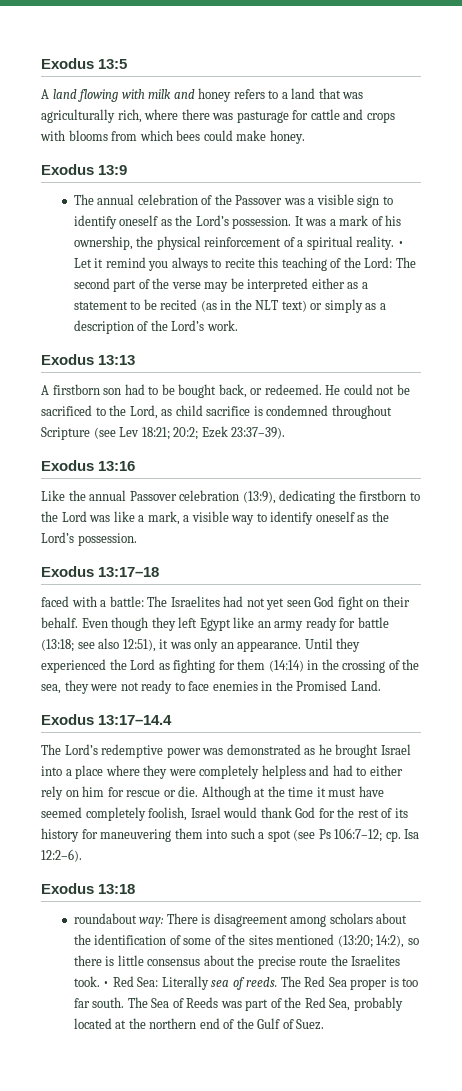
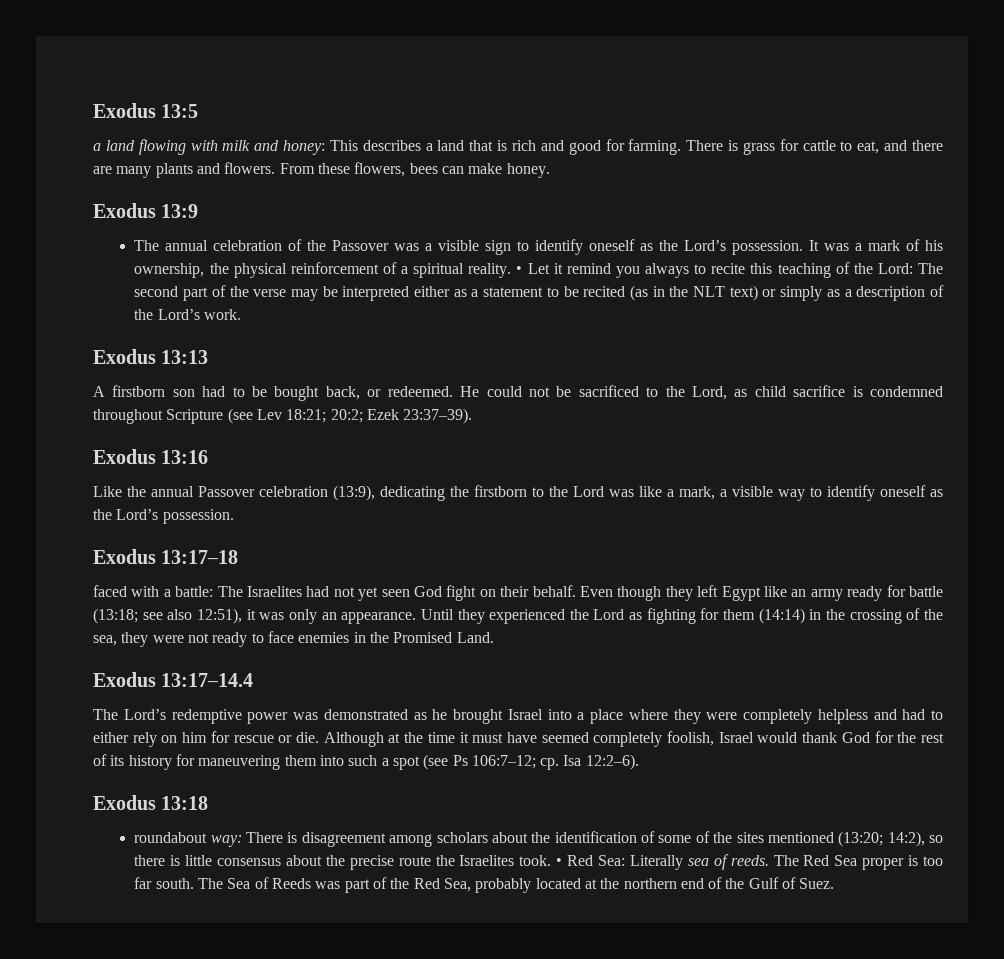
[41,89,49,99] A -> [93,143,101,151] a
[198,88,364,102] [41,109,395,123] [40,130,233,141] honey refers to a land that was agriculturally rich, where there was pasturage for cattle and crops with blooms from which bees could -> [283,139,943,155] [93,162,464,178] honey: This describes a land that is rich and good for farming. There is grass for cattle to eat, and there are many plants and flowers. From these flowers, bees can

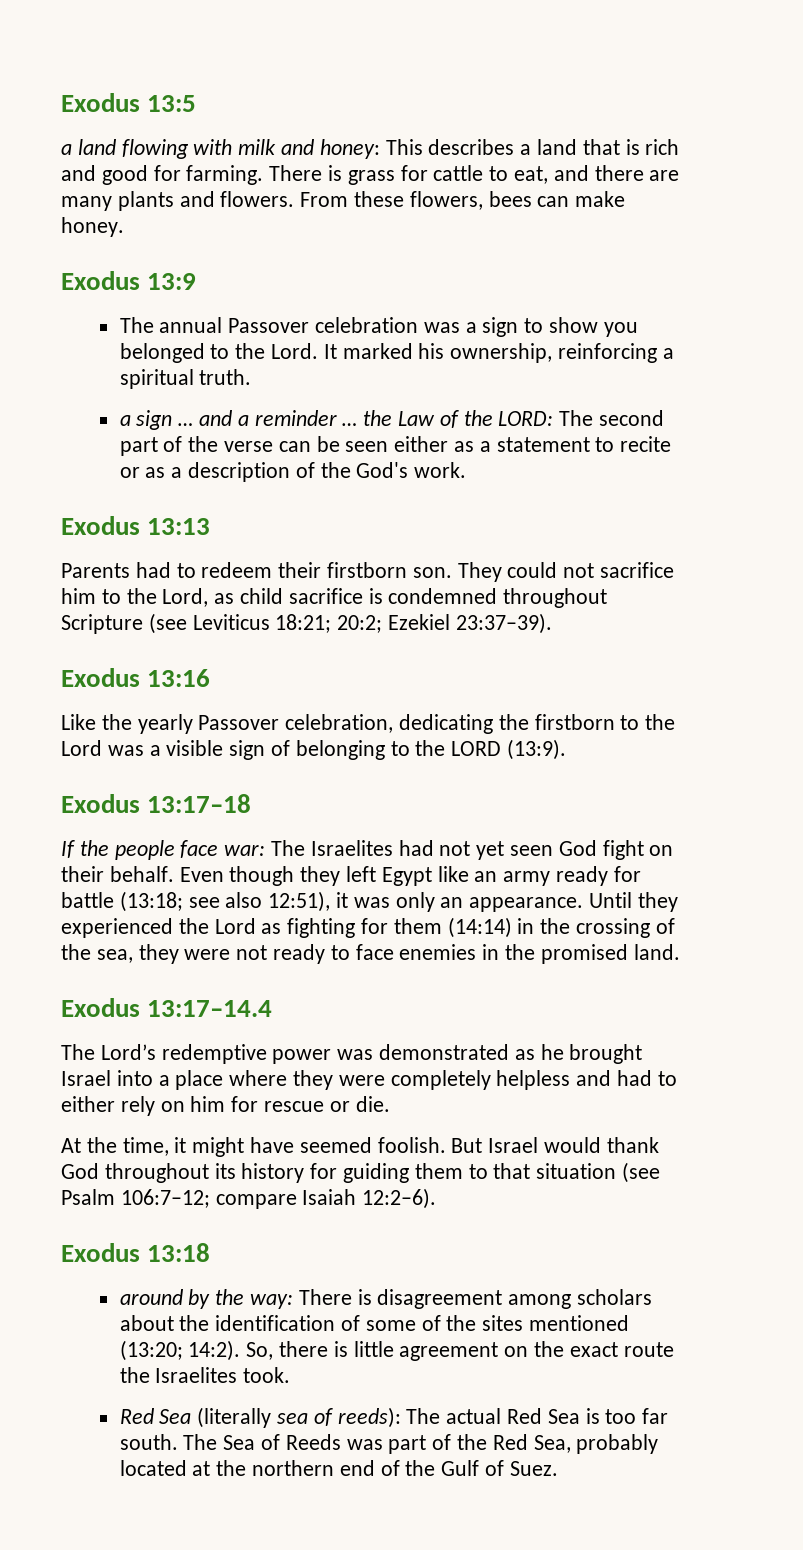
[213,239,944,255] [134,262,913,278] celebration of the Passover was a visible sign to identify oneself as the Lord’s possession. It was a mark of his ownership, the physical reinforcement of a spiritual reality. • Let it remind you always to recite this teaching of the Lord: -> [228,317,638,337] [119,343,674,363] [119,369,252,389] [119,410,554,430] Passover celebration was a sign to show you belonged to the Lord. It marked his ownership, reinforcing a spiritual truth. // a sign … and a reminder … the Law of the LORD:
[290,286,410,301] may be interpreted -> [278,436,389,452] can be seen
[563,285,823,301] be recited (as in the NLT text) or simply -> [620,436,672,452] [119,467,140,478] recite or
[157,309,200,320] Lord’s -> [356,462,409,478] God's
[93,385,639,401] A firstborn son had to be bought back, or redeemed. He could not be sacrificed -> [61,562,675,582] [61,588,96,604] Parents had to redeem their firstborn son. They could not sacrifice him
[256,409,282,420] Lev -> [192,614,270,630] Leviticus
[366,409,399,420] Ezek -> [388,614,451,630] Ezekiel
[151,485,375,501] annual Passover celebration (13:9), -> [137,714,394,734] yearly Passover celebration,
[639,485,943,501] [93,509,234,524] [93,549,239,564] [93,585,214,597] like a mark, a visible way to identify oneself as the Lord’s possession. // Exodus 13:17–18 // faced with a battle: -> [149,739,567,760] [61,794,252,813] [61,840,266,860] a visible sign of belonging to the LORD (13:9). // Exodus 13:17–18 // If the people face war:
[393,632,494,643] Promised Land. -> [540,944,680,964] promised land.
[323,731,945,747] [93,754,582,770] Although at the time it must have seemed completely foolish, Israel would thank God for the rest of its history for maneuvering them into such a spot (see Ps 106:7–12; cp. Isa -> [61,1137,659,1157] [61,1162,661,1183] [61,1189,357,1209] // At the time, it might have seemed foolish. But Israel would thank God throughout its history for guiding them to that situation (see Psalm 106:7–12; compare Isaiah
[134,832,208,843] roundabout -> [119,1289,245,1309] around by the
[887,831,943,847] 14:2), so -> [188,1340,274,1361] 14:2). So,
[217,855,394,870] consensus about the precise -> [399,1341,618,1361] agreement on the exact
[556,854,905,870] • Red Sea: Literally sea of reeds. The Red Sea proper -> [119,1407,580,1428] // Red Sea (literally sea of reeds): The actual Red Sea

